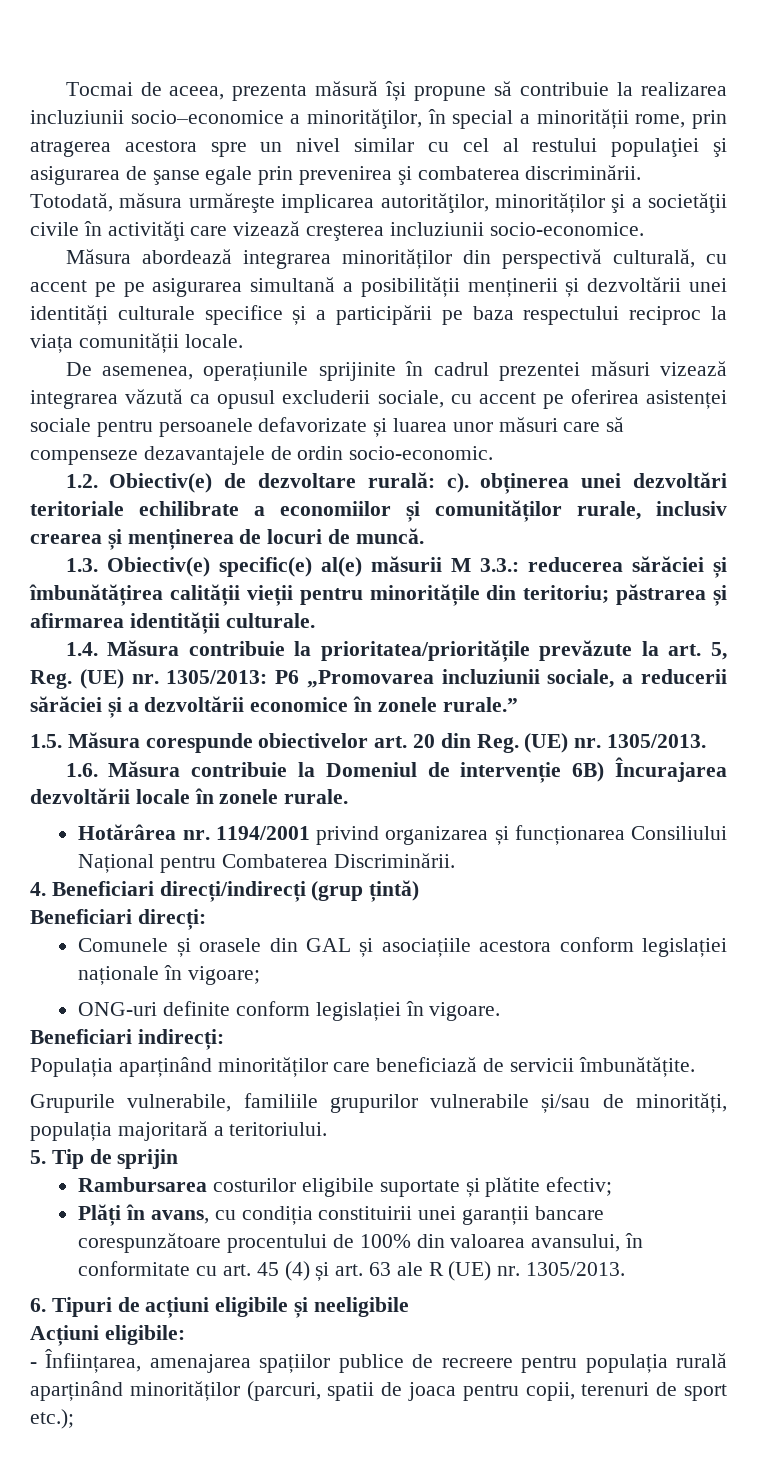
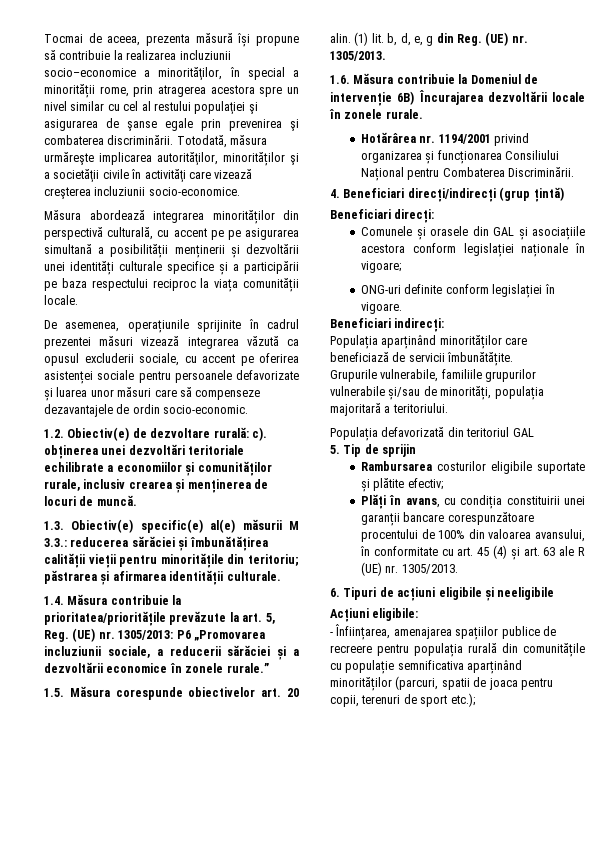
(436, 741) none -> [330,32,434,46] alin. (1) lit. b, d, e, g
(328, 1129) none -> [330,427,534,441] // Populația defavorizată din teritoriul GAL
(728, 1360) none -> [502,643,585,657] [330,660,464,674] din comunitățile cu populație semnificativa

